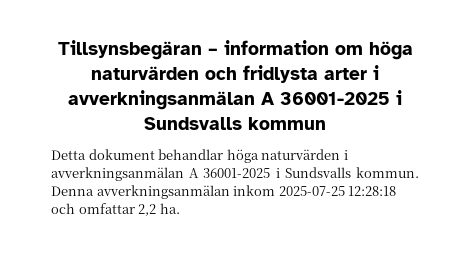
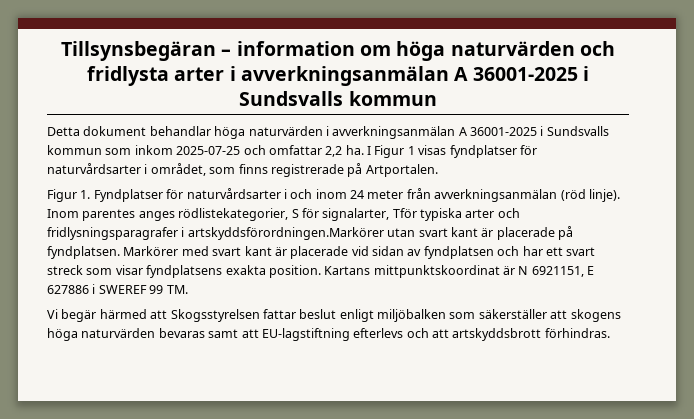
[355,167,419,178] [51,185,230,199] kommun. Denna avverkningsanmälan -> [47,145,132,155] kommun som
[348,186,397,196] 12:28:18 -> (241, 150) none
(180, 208) none -> [367,145,537,158] [47,163,438,177] [47,188,620,202] [47,208,520,221] [47,226,573,240] [47,246,596,259] [47,265,595,278] [47,284,188,294] [47,309,621,322] [47,328,610,341] I Figur 1 visas fyndplatser för naturvårdsarter i området, som finns registrerade på Artportalen. // Figur 1. Fyndplatser för naturvårdsarter i och inom 24 meter från avverkningsanmälan (röd linje). Inom parentes anges rödlistekategorier, S för signalarter, Tför typiska arter och fridlysningsparagrafer i artskyddsförordningen.Markörer utan svart kant är placerade på fyndplatsen. Markörer med svart kant är placerade vid sidan av fyndplatsen och har ett svart streck som visar fyndplatsens exakta position. Kartans mittpunktskoordinat är N 6921151, E 627886 i SWEREF 99 TM. // Vi begär härmed att Skogsstyrelsen fattar beslut enligt miljöbalken som säkerställer att skogens höga naturvärden bevaras samt att EU-lagstiftning efterlevs och att artskyddsbrott förhindras.

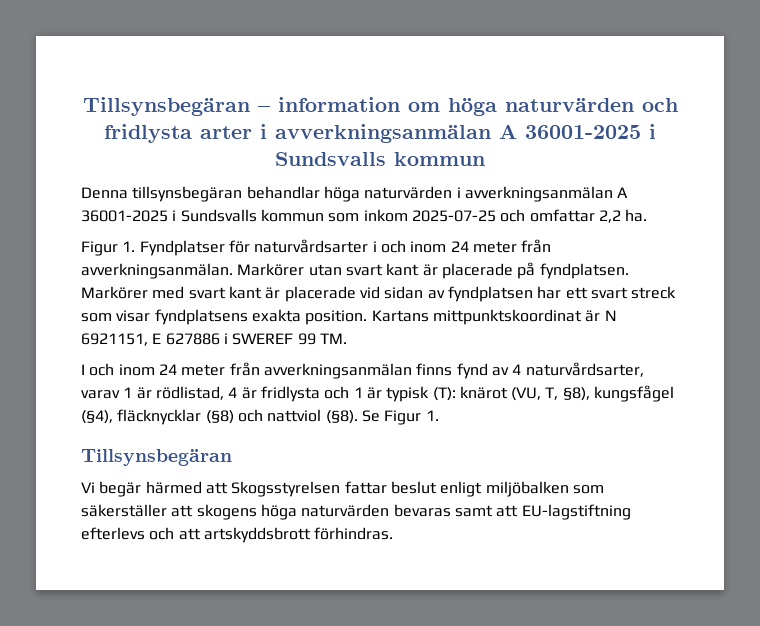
[47,126,147,136] Detta dokument -> [81,186,243,202] Denna tillsynsbegäran
[367,145,537,158] [47,163,438,177] I Figur 1 visas fyndplatser för naturvårdsarter i området, som finns registrerade på Artportalen. -> (648, 215) none
[434,189,620,202] [47,208,520,221] [47,227,384,240] avverkningsanmälan (röd linje). Inom parentes anges rödlistekategorier, S för signalarter, Tför typiska arter och fridlysningsparagrafer i artskyddsförordningen.Markörer -> [81,263,305,279] avverkningsanmälan. Markörer
[497,246,520,256] och -> (533, 294) none
(188, 289) none -> [81,362,644,379] [81,385,675,402] [81,409,439,425] [81,449,232,466] // I och inom 24 meter från avverkningsanmälan finns fynd av 4 naturvårdsarter, varav 1 är rödlistad, 4 är fridlysta och 1 är typisk (T): knärot (VU, T, §8), kungsfågel (§4), fläcknycklar (§8) och nattviol (§8). Se Figur 1. // Tillsynsbegäran

